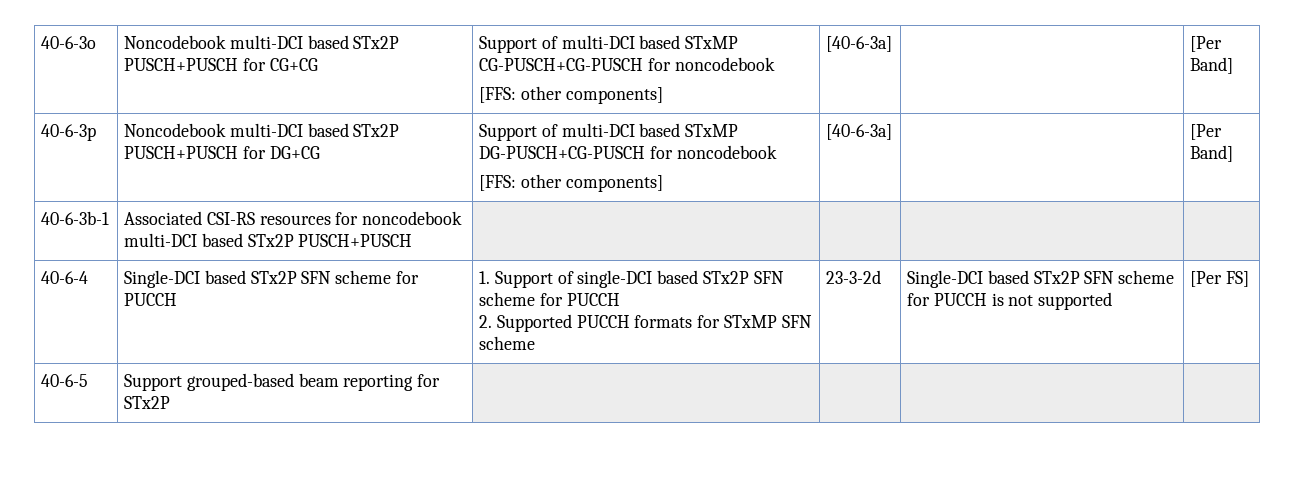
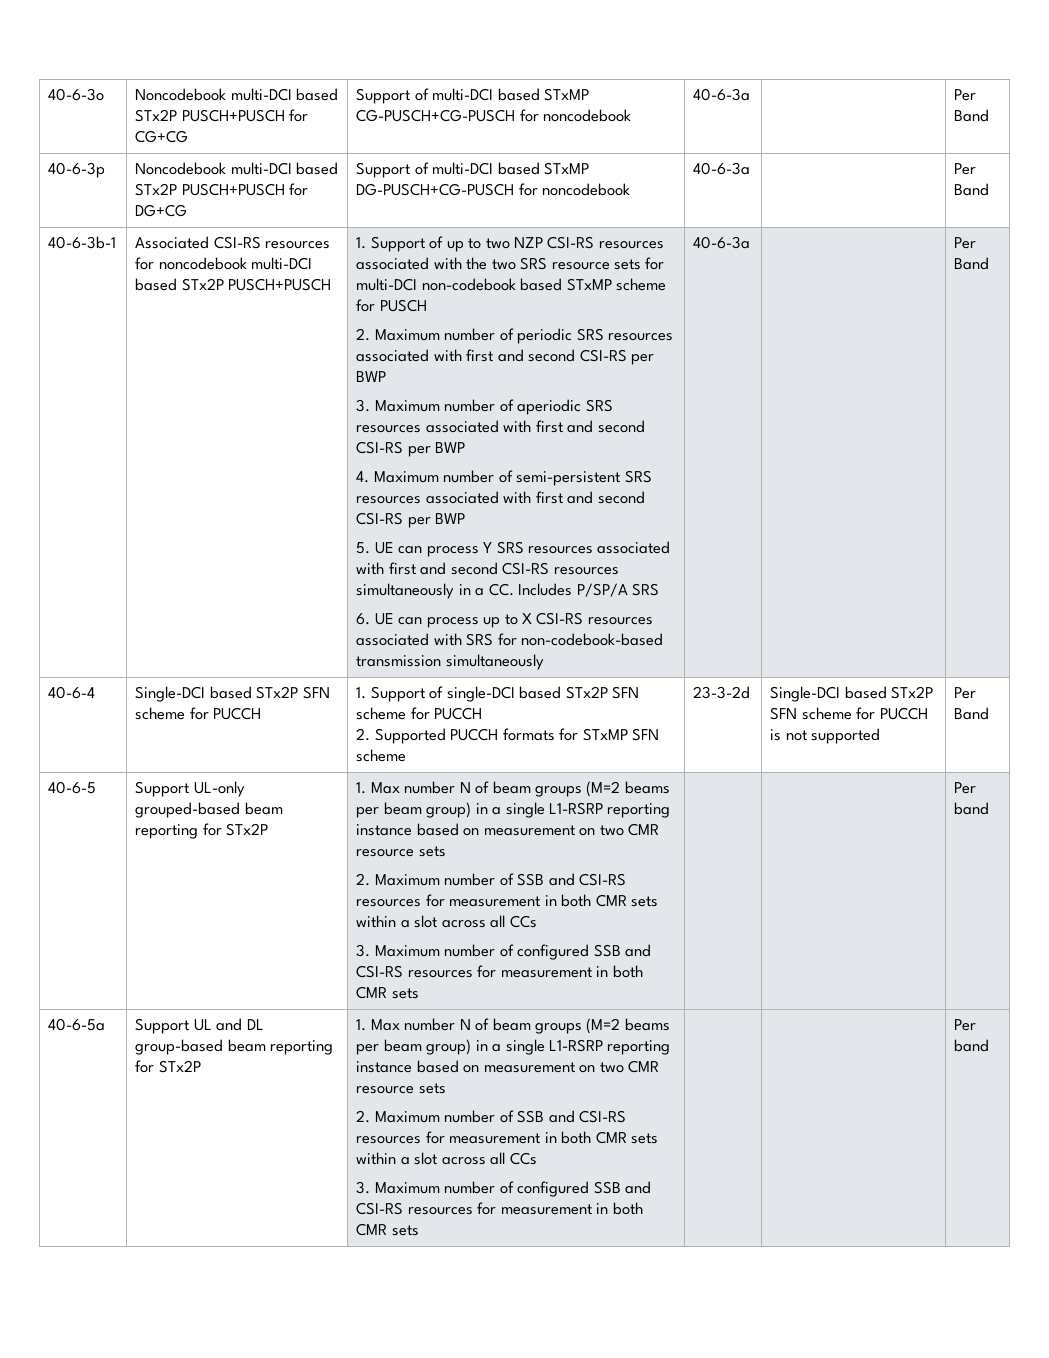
[479,86,663,104] [826,36,893,52] [1190,36,1223,52] [1190,57,1234,74] // [FFS: other components] | [40-6-3a] | | [Per Band] -> [693,88,751,101] [954,89,977,101] [954,109,990,122] | 40-6-3a | | Per Band
[479,174,663,192] [826,124,893,140] [1190,124,1223,140] [1190,145,1234,162] // [FFS: other components] | [40-6-3a] | | [Per Band] -> [693,162,751,175] [954,163,977,175] [954,183,990,196] | 40-6-3a | | Per Band
(413, 240) | | | -> [356,236,664,252] [356,257,665,270] [356,278,667,291] [356,299,427,312] [356,328,674,344] [356,349,655,365] [356,371,387,382] [356,399,613,415] [356,420,645,433] [356,441,466,457] [356,470,652,486] [356,491,645,504] [356,512,466,528] [356,541,671,557] [356,562,619,575] [356,583,660,599] [356,612,653,628] [356,633,664,646] [356,654,544,670] [693,236,751,249] [954,237,977,249] [954,257,990,270] 1. Support of up to two NZP CSI-RS resources associated with the two SRS resource sets for multi-DCI non-codebook based STxMP scheme for PUSCH // 2. Maximum number of periodic SRS resources associated with first and second CSI-RS per BWP // 3. Maximum number of aperiodic SRS resources associated with first and second CSI-RS per BWP // 4. Maximum number of semi-persistent SRS resources associated with first and second CSI-RS per BWP // 5. UE can process Y SRS resources associated with first and second CSI-RS resources simultaneously in a CC. Includes P/SP/A SRS // 6. UE can process up to X CSI-RS resources associated with SRS for non-codebook-based transmission simultaneously | 40-6-3a | | Per Band
[1190,271,1249,287] [Per FS] -> [954,687,977,699] [954,707,990,720] Per Band
(183, 382) none -> [193,781,245,797] UL-only
(171, 402) | | | -> [356,781,670,797] [356,802,671,818] [356,823,660,836] [356,846,446,857] [356,873,627,886] [356,894,659,907] [356,915,537,928] [356,944,652,960] [356,965,643,978] [356,986,419,999] [954,782,977,794] [954,802,990,815] [48,1018,106,1031] [135,1018,264,1034] [135,1039,334,1055] [135,1060,201,1073] [356,1018,670,1034] [356,1039,671,1055] [356,1060,660,1073] [356,1083,446,1094] [356,1110,627,1123] [356,1131,659,1144] [356,1152,537,1165] [356,1181,652,1197] [356,1202,643,1215] [356,1223,419,1236] [954,1019,977,1031] [954,1039,990,1052] 1. Max number N of beam groups (M=2 beams per beam group) in a single L1-RSRP reporting instance based on measurement on two CMR resource sets // 2. Maximum number of SSB and CSI-RS resources for measurement in both CMR sets within a slot across all CCs // 3. Maximum number of configured SSB and CSI-RS resources for measurement in both CMR sets | | | Per band // 40-6-5a | Support UL and DL group-based beam reporting for STx2P | 1. Max number N of beam groups (M=2 beams per beam group) in a single L1-RSRP reporting instance based on measurement on two CMR resource sets // 2. Maximum number of SSB and CSI-RS resources for measurement in both CMR sets within a slot across all CCs // 3. Maximum number of configured SSB and CSI-RS resources for measurement in both CMR sets | | | Per band

